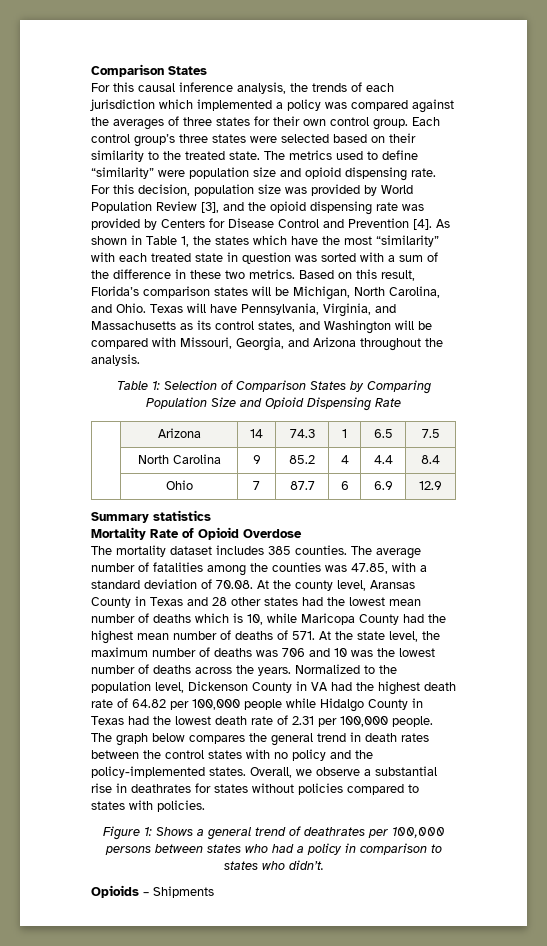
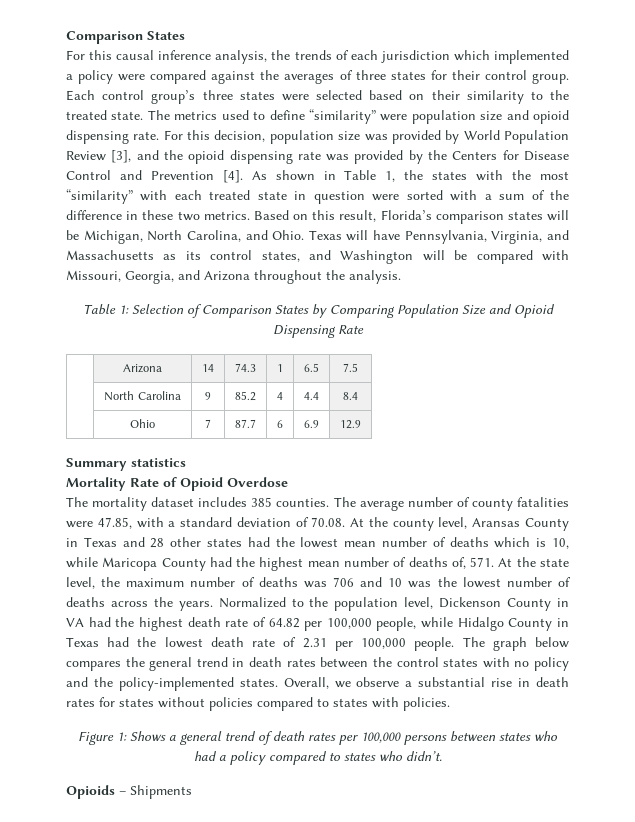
[325,102,347,109] was -> [118,74,146,81] were
[303,119,326,126] own -> (480, 75) none
(157, 224) none -> [428,150,448,160] the
[253,235,318,245] which have -> [476,170,504,181] with
[295,255,317,262] was -> [372,194,400,201] were
[153,562,347,576] fatalities among the counties was -> [471,497,569,511] [66,521,93,528] county fatalities were
[277,630,288,640] of -> [451,557,466,569] of,
[244,699,282,710] people -> [376,617,417,631] people,
[131,784,191,793] deathrates -> [536,677,570,687] [66,698,95,707] death rates
[303,827,365,836] deathrates -> [273,731,336,741] death rates
[344,843,427,855] in comparison -> [268,751,327,765] compared

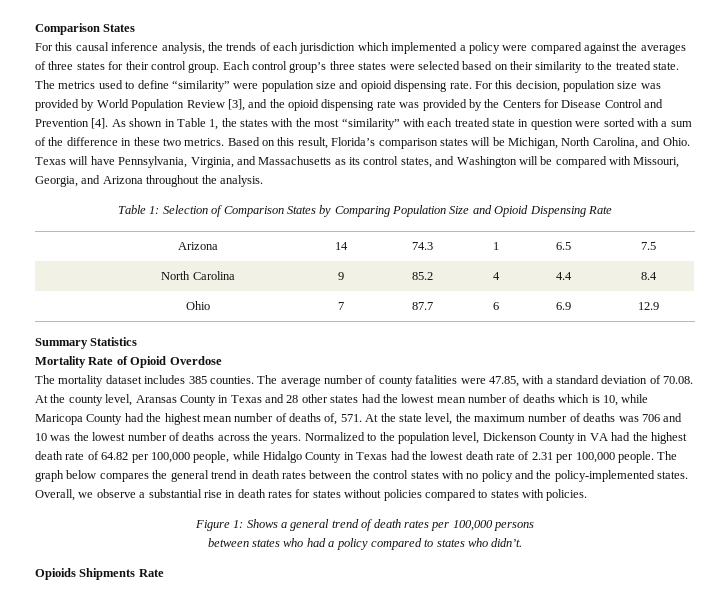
[131,458,186,467] statistics -> [90,337,138,346] Statistics
(447, 740) none -> (535, 526) //
[119,785,192,799] – Shipments -> [79,568,164,580] Shipments Rate

